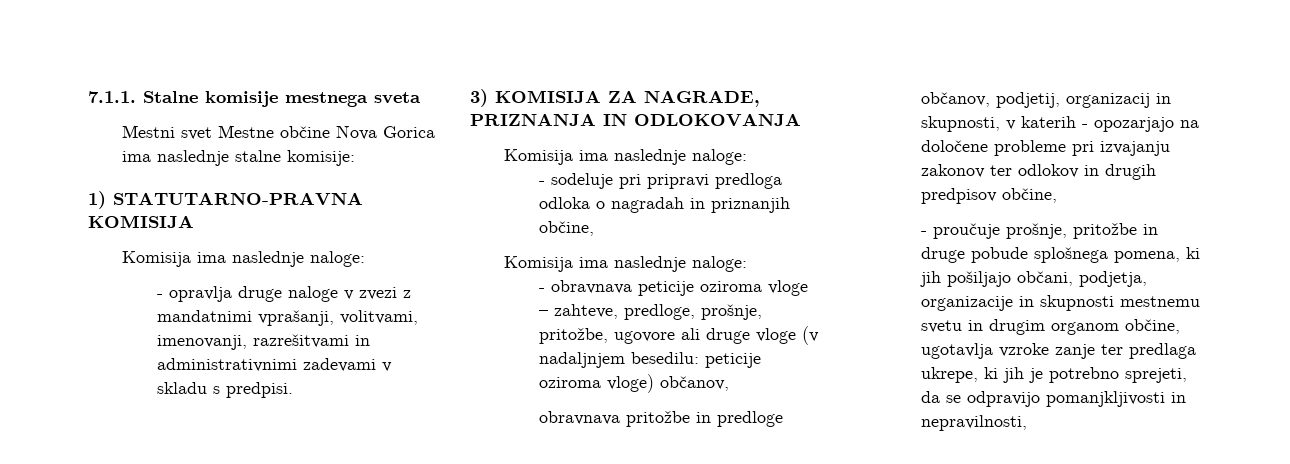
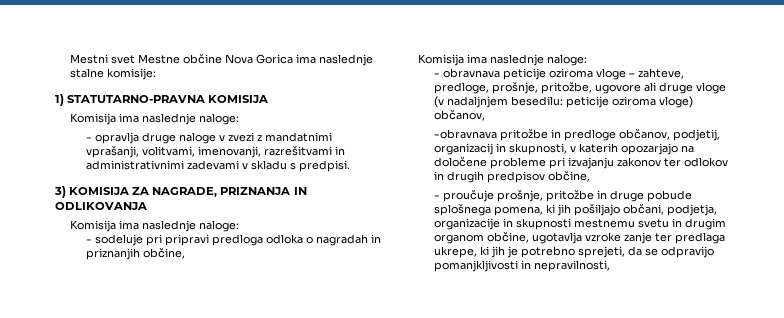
[88,91,421,107] 7.1.1. Stalne komisije mestnega sveta // -> (70, 59) none
[634,113,801,126] ODLOKOVANJA -> [55,202,147,210] ODLIKOVANJA
[538,411,620,425] obravnava -> [433,129,497,139] -obravnava
[1081,124,1088,128] - -> (618, 148) none

